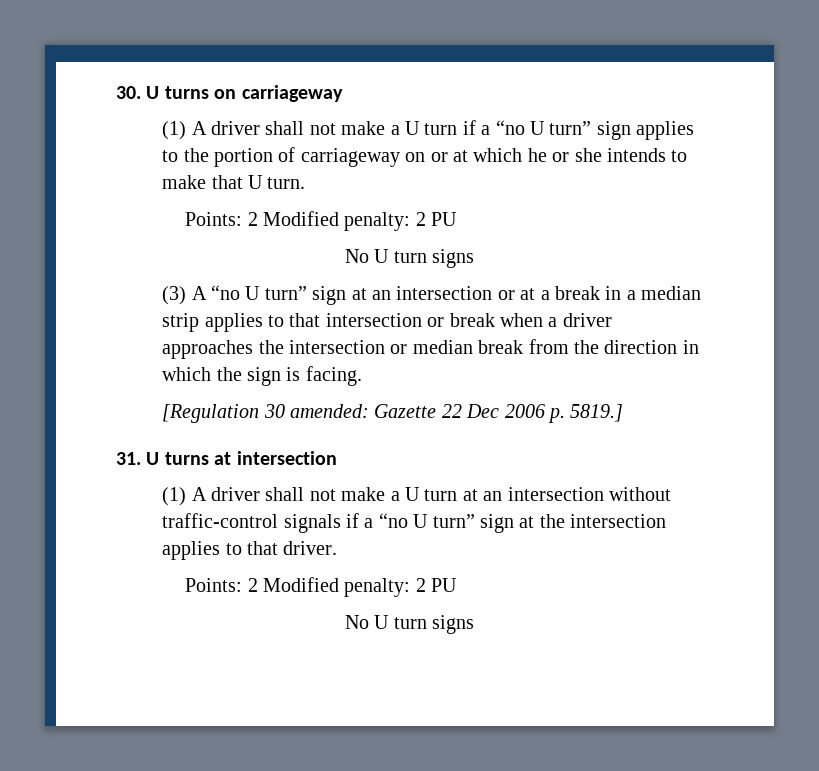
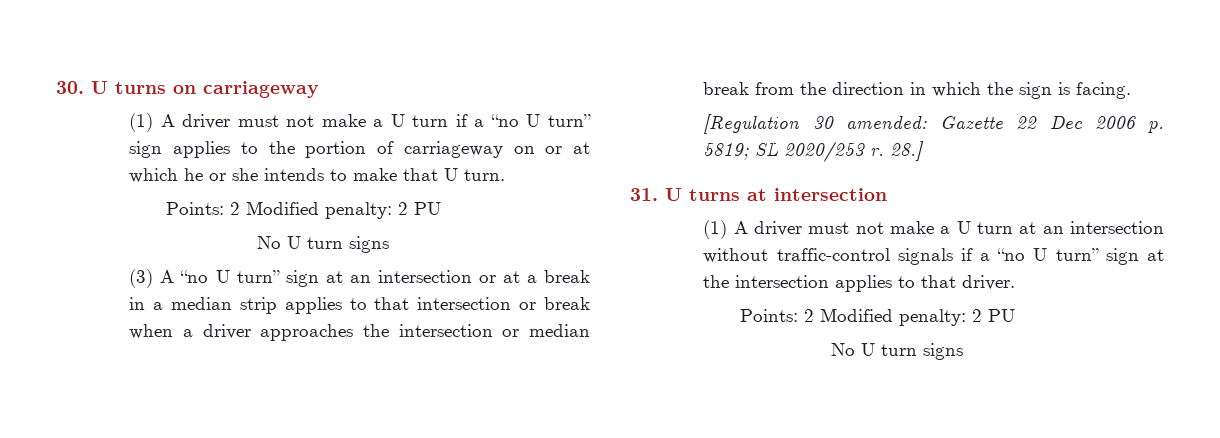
[265,121,305,135] shall -> [237,115,279,127] must
[570,404,624,422] 5819.] -> [703,141,925,162] 5819; SL 2020/253 r. 28.]
[265,487,305,501] shall -> [808,222,850,234] must

